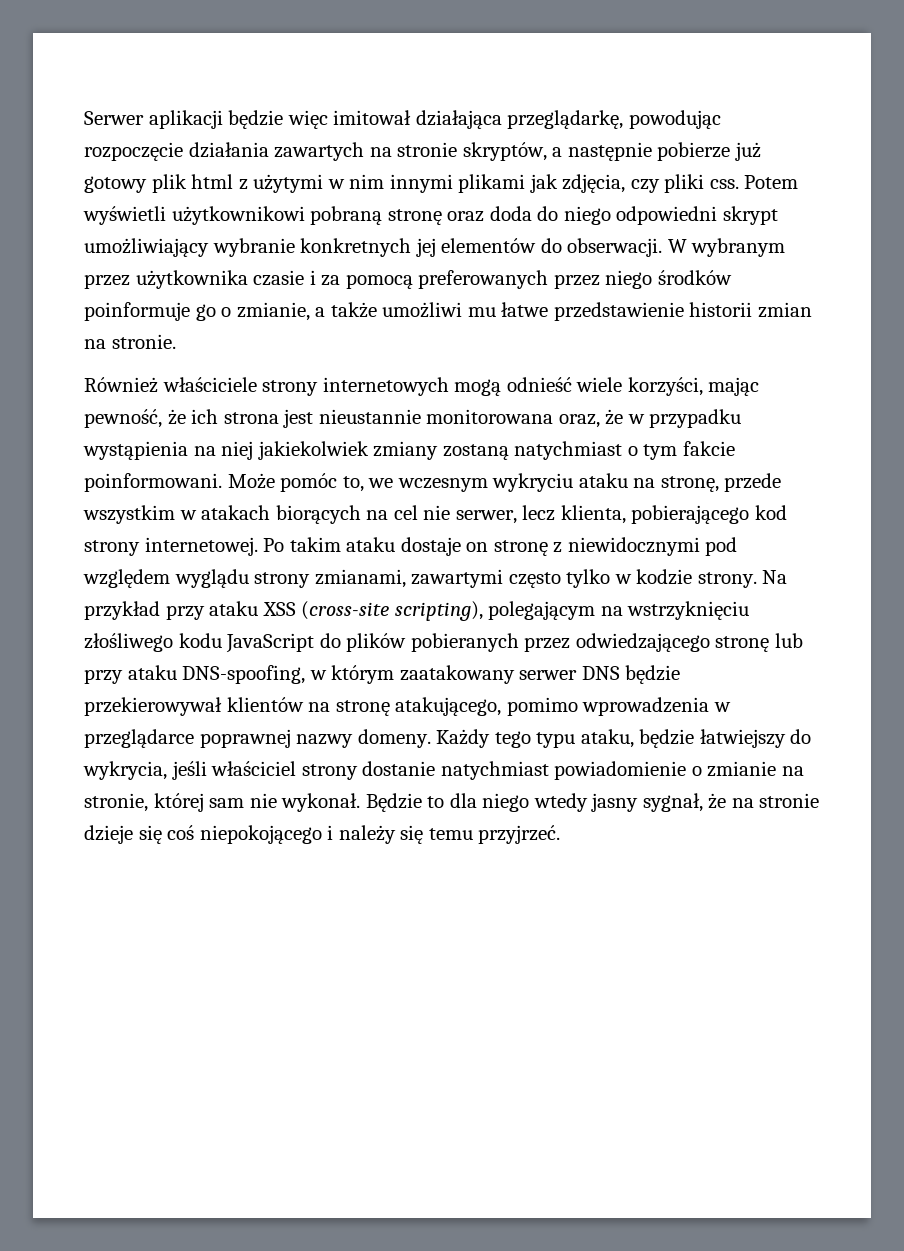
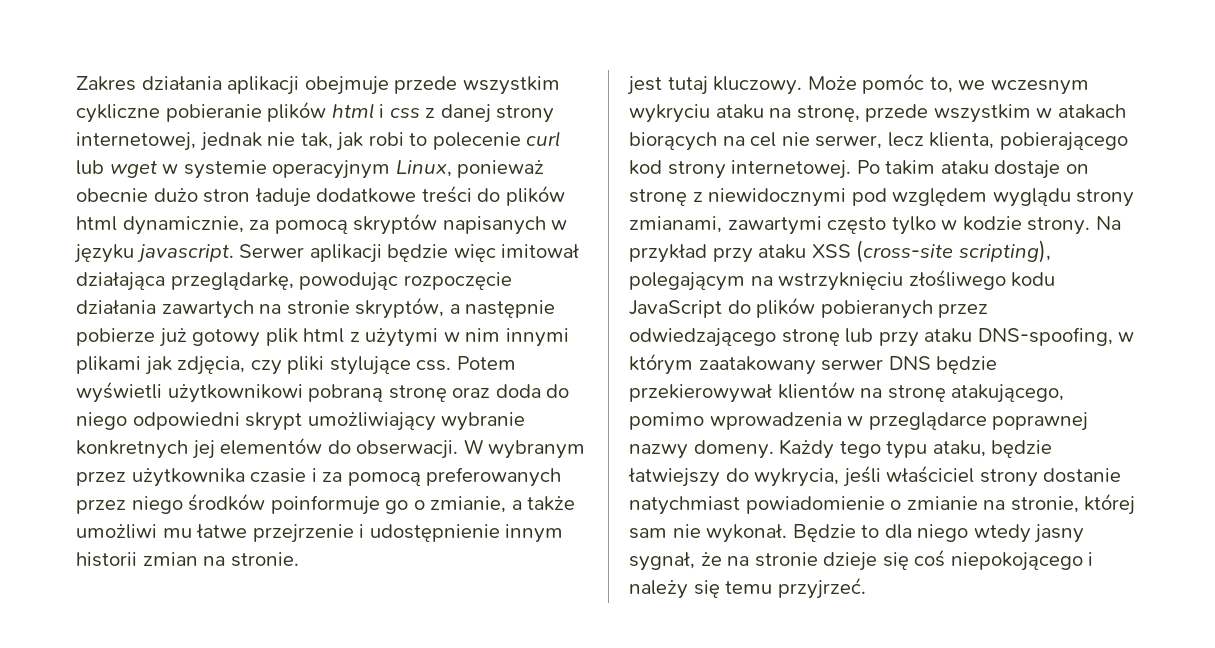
(84, 118) none -> [76,76,560,95] [76,101,555,123] [76,131,561,151] [76,160,545,179] [76,185,565,207] [76,213,568,235] [74,244,234,263] Zakres działania aplikacji obejmuje przede wszystkim cykliczne pobieranie plików html i css z danej strony internetowej, jednak nie tak, jak robi to polecenie curl lub wget w systemie operacyjnym Linux, ponieważ obecnie dużo stron ładuje dodatkowe treści do plików html dynamicznie, za pomocą skryptów napisanych w języku javascript.
(705, 183) none -> [329,356,411,375] stylujące
[553,302,684,321] przedstawienie -> [252,524,564,543] przejrzenie i udostępnienie innym
[84,377,760,396] [84,409,742,428] [83,441,735,460] [84,473,222,492] Również właściciele strony internetowych mogą odnieść wiele korzyści, mając pewność, że ich strona jest nieustannie monitorowana oraz, że w przypadku wystąpienia na niej jakiekolwiek zmiany zostaną natychmiast o tym fakcie poinformowani. -> [627,76,803,95] jest tutaj kluczowy.

